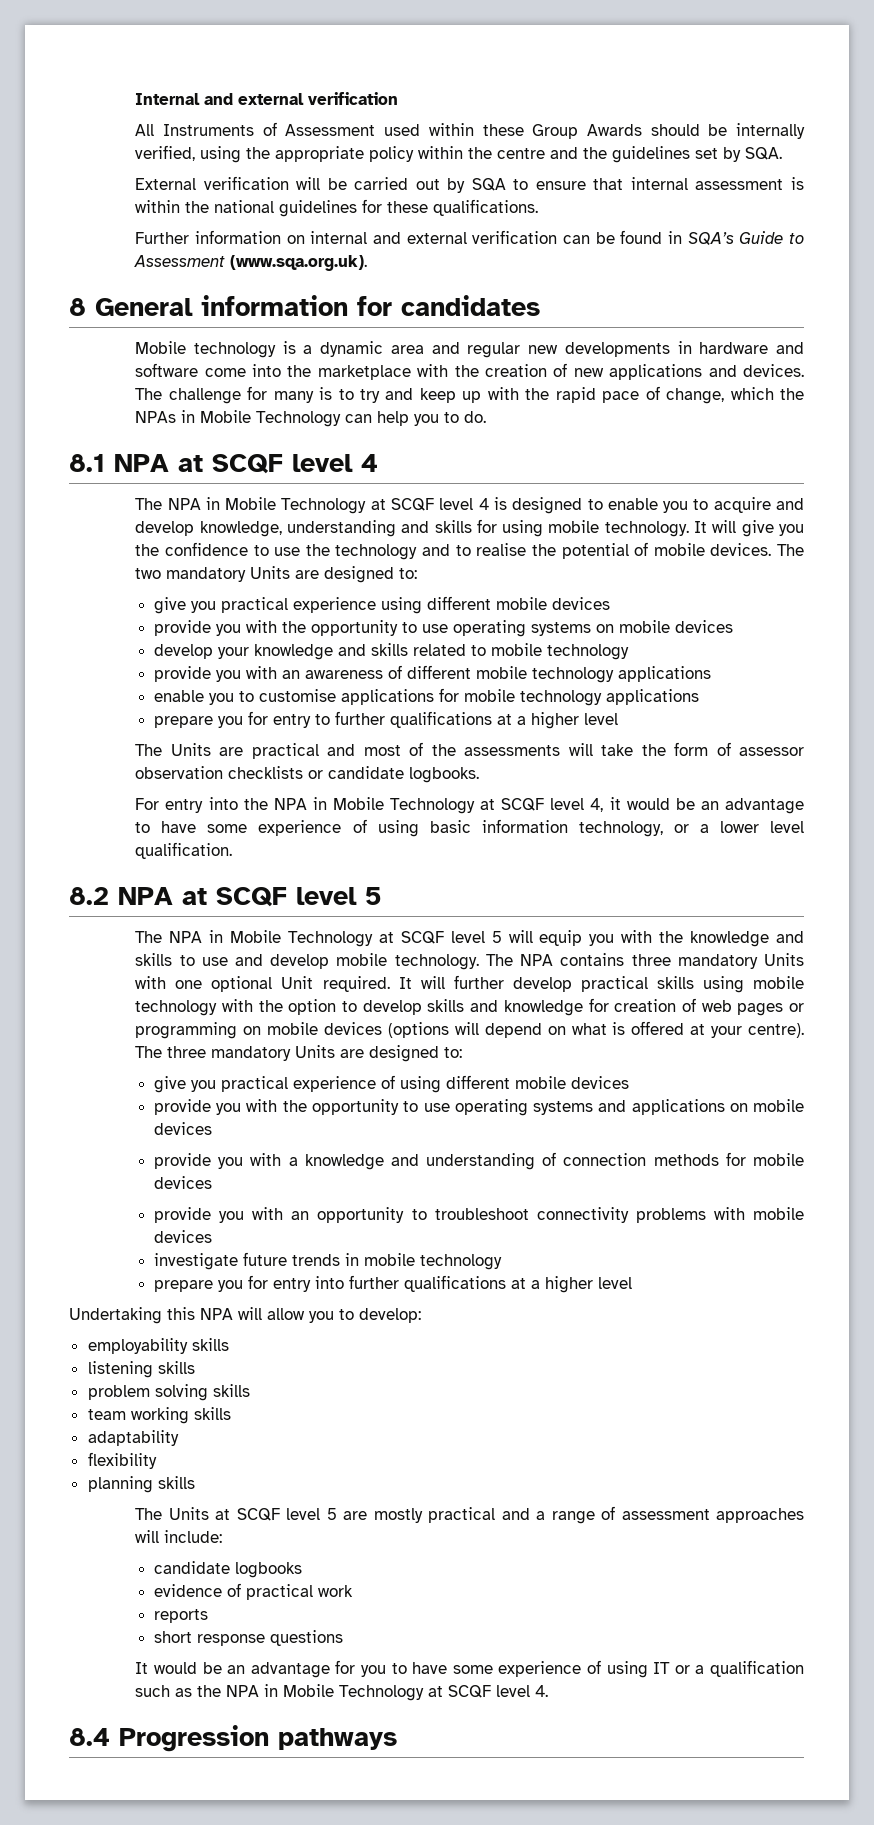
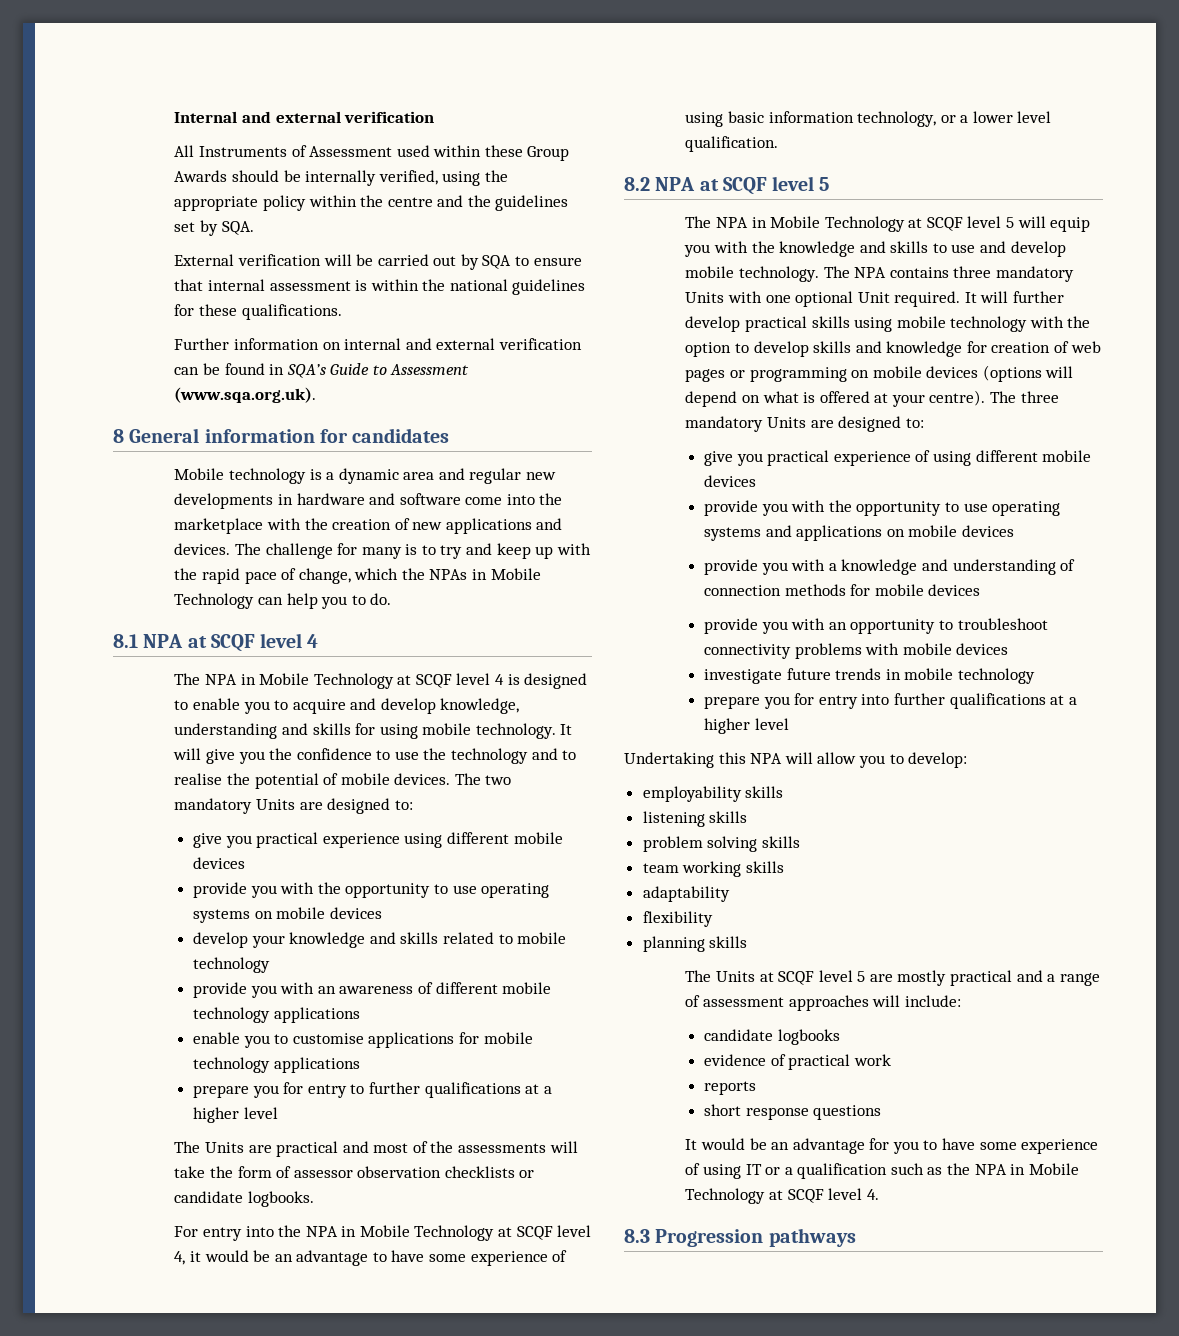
[69,1728,110,1746] 8.4 -> [624,1229,650,1243] 8.3

